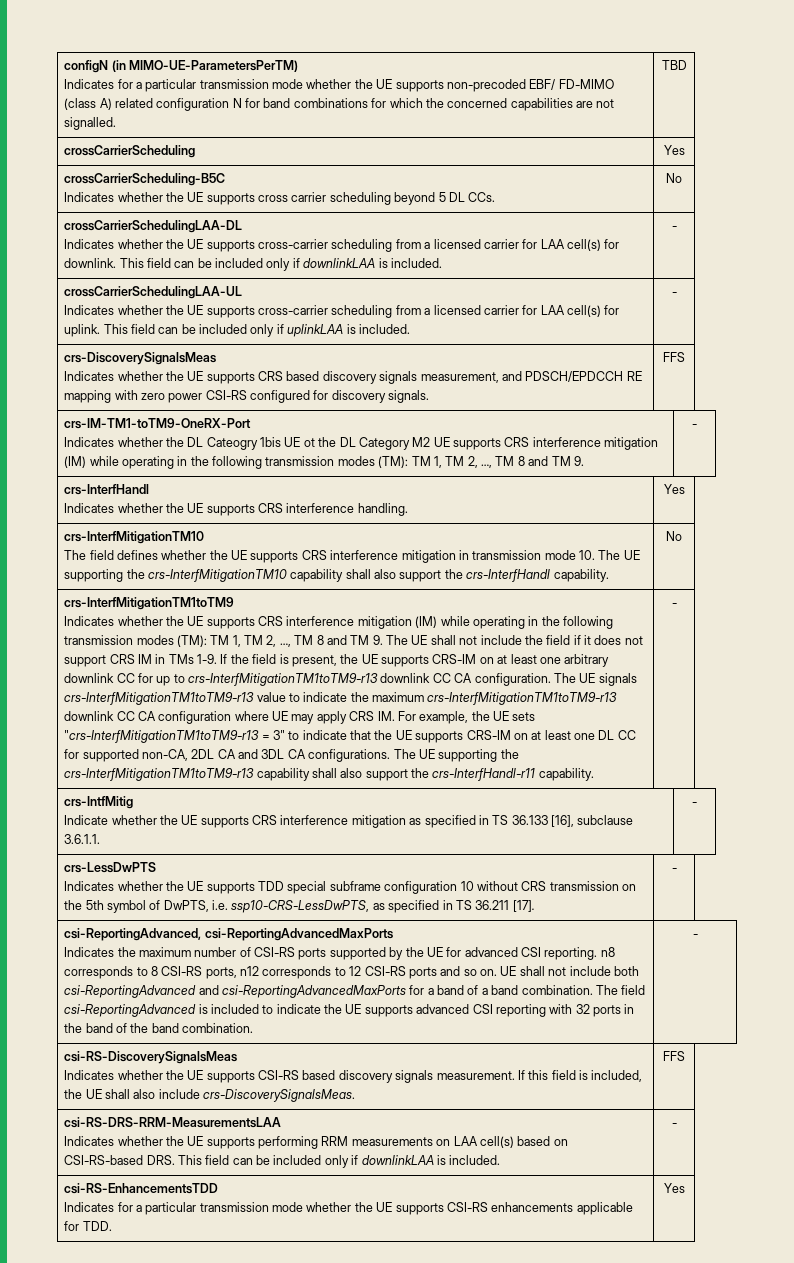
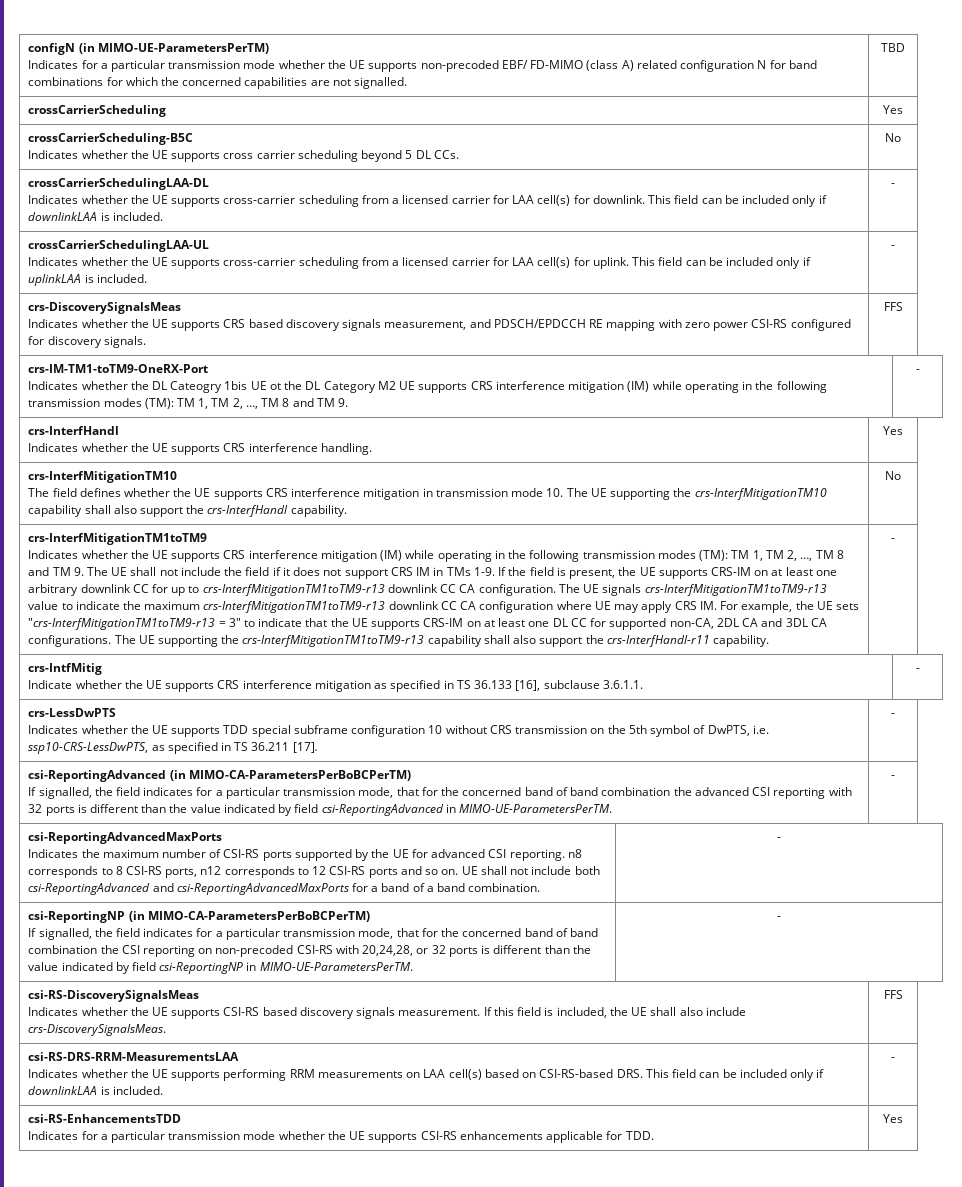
[64,928,202,941] csi-ReportingAdvanced, -> [28,770,411,782] [28,787,852,799] [28,804,613,816] [891,775,895,779] csi-ReportingAdvanced (in MIMO-CA-ParametersPerBoBCPerTM) // If signalled, the field indicates for a particular transmission mode, that for the concerned band of band combination the advanced CSI reporting with 32 ports is different than the value indicated by field csi-ReportingAdvanced in MIMO-UE-ParametersPerTM. | - //
[595,985,646,995] [64,1004,635,1017] [64,1023,254,1033] The field csi-ReportingAdvanced is included to indicate the UE supports advanced CSI reporting with 32 ports in the band of the band combination. -> [777,837,781,841] [28,911,370,923] [28,928,599,940] [28,945,591,957] [28,962,413,974] | - // csi-ReportingNP (in MIMO-CA-ParametersPerBoBCPerTM) // If signalled, the field indicates for a particular transmission mode, that for the concerned band of band combination the CSI reporting on non-precoded CSI-RS with 20,24,28, or 32 ports is different than the value indicated by field csi-ReportingNP in MIMO-UE-ParametersPerTM.

